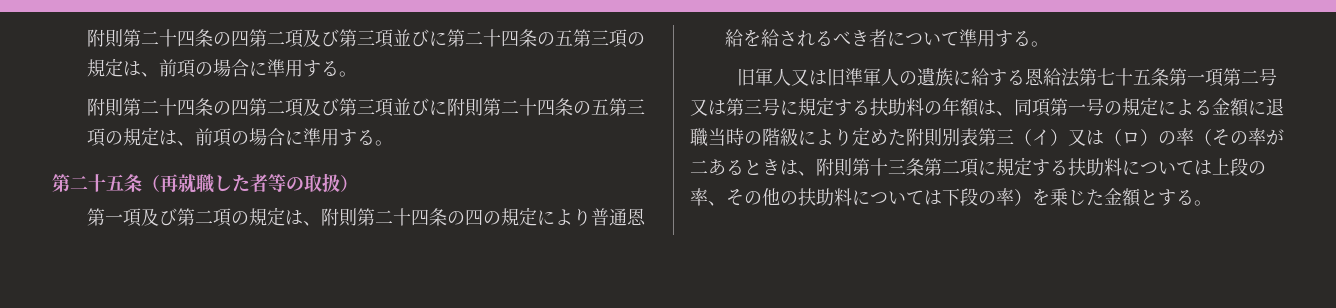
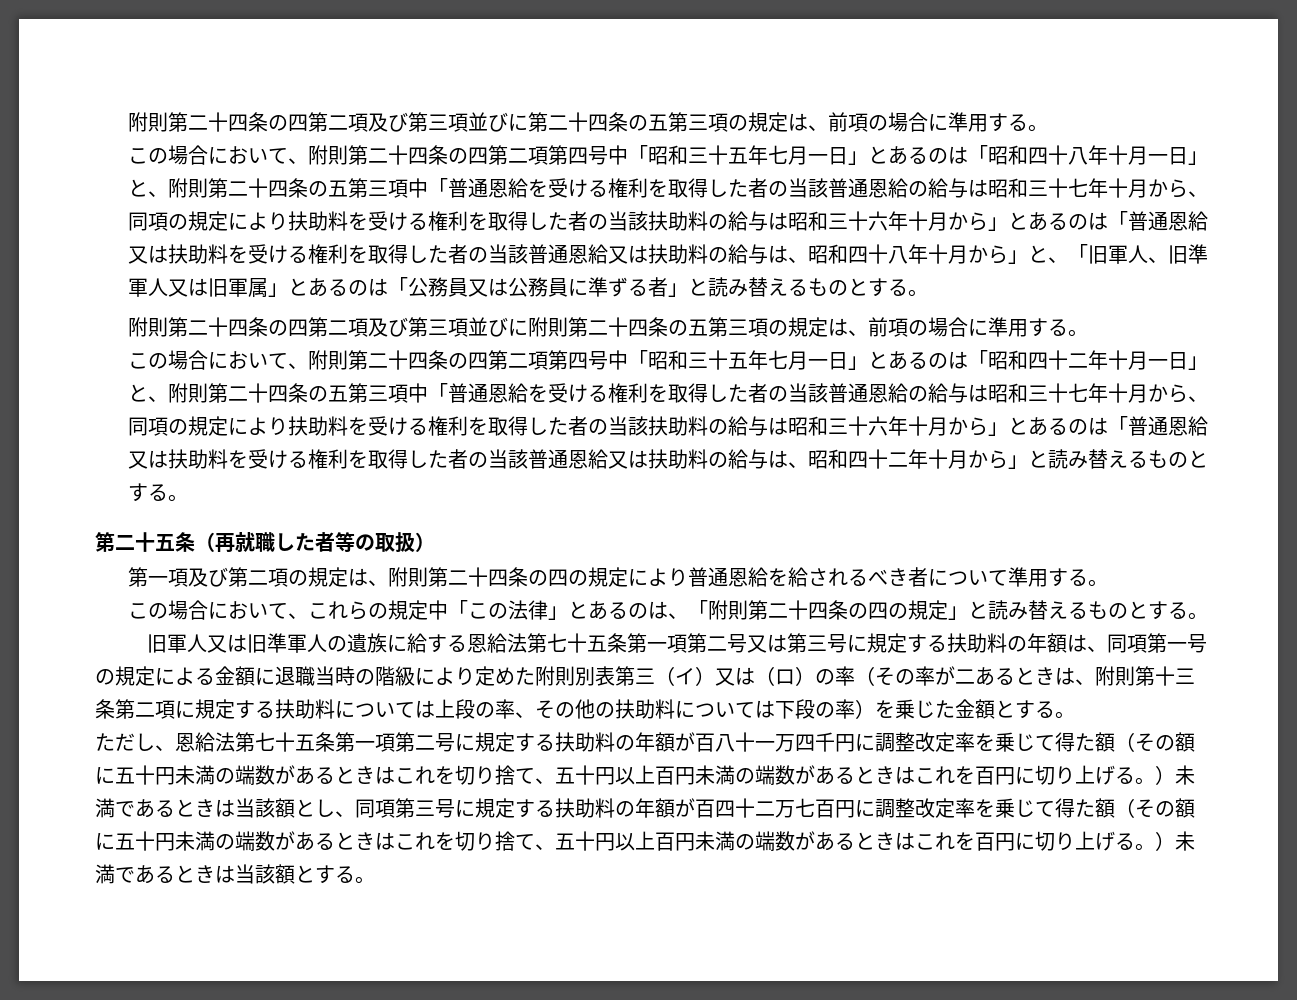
(358, 74) none -> [127,145,1208,165] [127,178,1208,198] [127,211,1208,231] [127,244,1208,264] [127,277,928,298] // この場合において、附則第二十四条の四第二項第四号中「昭和三十五年七月一日」とあるのは「昭和四十八年十月一日」と、附則第二十四条の五第三項中「普通恩給を受ける権利を取得した者の当該普通恩給の給与は昭和三十七年十月から、同項の規定により扶助料を受ける権利を取得した者の当該扶助料の給与は昭和三十六年十月から」とあるのは「普通恩給又は扶助料を受ける権利を取得した者の当該普通恩給又は扶助料の給与は、昭和四十八年十月から」と、「旧軍人、旧準軍人又は旧軍属」とあるのは「公務員又は公務員に準ずる者」と読み替えるものとする。
(394, 143) none -> [127,350,1208,370] [127,383,1208,403] [127,416,1208,436] [127,449,1208,469] [127,483,188,502] // この場合において、附則第二十四条の四第二項第四号中「昭和三十五年七月一日」とあるのは「昭和四十二年十月一日」と、附則第二十四条の五第三項中「普通恩給を受ける権利を取得した者の当該普通恩給の給与は昭和三十七年十月から、同項の規定により扶助料を受ける権利を取得した者の当該扶助料の給与は昭和三十六年十月から」とあるのは「普通恩給又は扶助料を受ける権利を取得した者の当該普通恩給又は扶助料の給与は、昭和四十二年十月から」と読み替えるものとする。
(1050, 44) none -> [127,600,1208,620] // この場合において、これらの規定中「この法律」とあるのは、「附則第二十四条の四の規定」と読み替えるものとする。
(1212, 203) none -> [95,732,1195,752] [95,765,1195,785] [95,798,1195,818] [95,831,1195,851] [95,864,375,884] // ただし、恩給法第七十五条第一項第二号に規定する扶助料の年額が百八十一万四千円に調整改定率を乗じて得た額（その額に五十円未満の端数があるときはこれを切り捨て、五十円以上百円未満の端数があるときはこれを百円に切り上げる。）未満であるときは当該額とし、同項第三号に規定する扶助料の年額が百四十二万七百円に調整改定率を乗じて得た額（その額に五十円未満の端数があるときはこれを切り捨て、五十円以上百円未満の端数があるときはこれを百円に切り上げる。）未満であるときは当該額とする。

